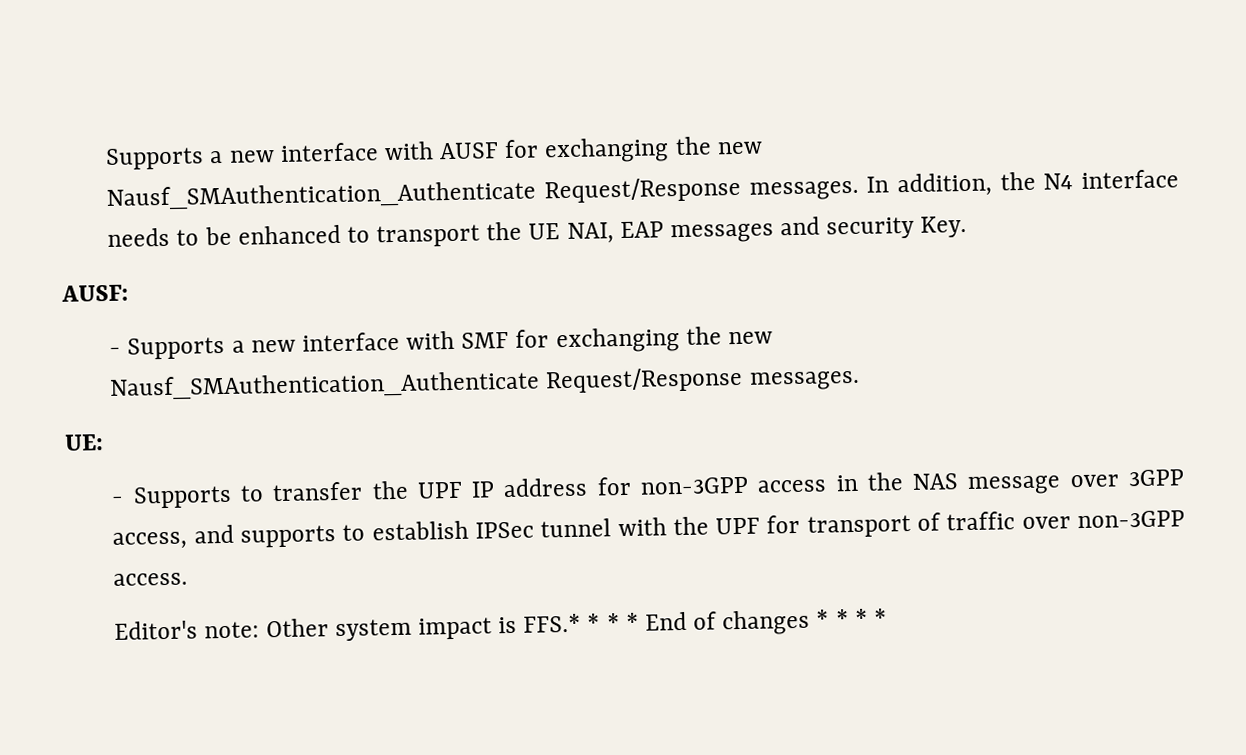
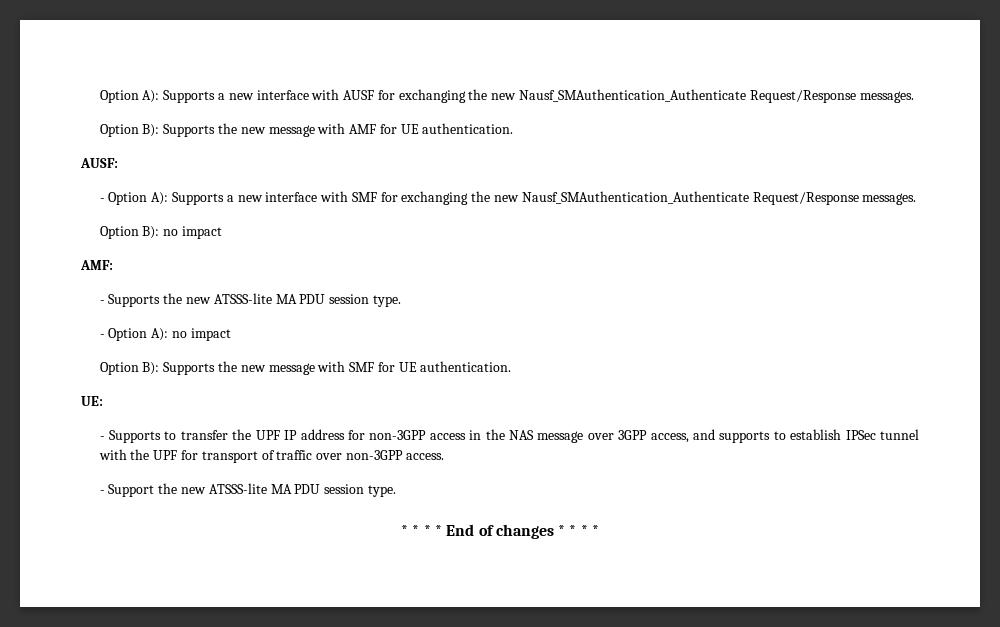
(105, 158) none -> [99,90,160,103] Option A):
[866,169,1179,198] [107,215,968,248] In addition, the N4 interface needs to be enhanced to transport the UE NAI, EAP messages and security Key. -> [99,123,514,137] // Option B): Supports the new message with AMF for UE authentication.
(122, 351) none -> [108,192,169,205] Option A):
(860, 380) none -> [99,226,223,239] [80,260,113,270] [99,293,401,307] [99,328,231,341] [99,361,512,375] // Option B): no impact // AMF: // - Supports the new ATSSS-lite MA PDU session type. // - Option A): no impact // Option B): Supports the new message with SMF for UE authentication.
[114,613,582,642] Editor's note: Other system impact is FFS.* -> [99,483,396,497] [400,525,408,536] - Support the new ATSSS-lite MA PDU session type. // *

